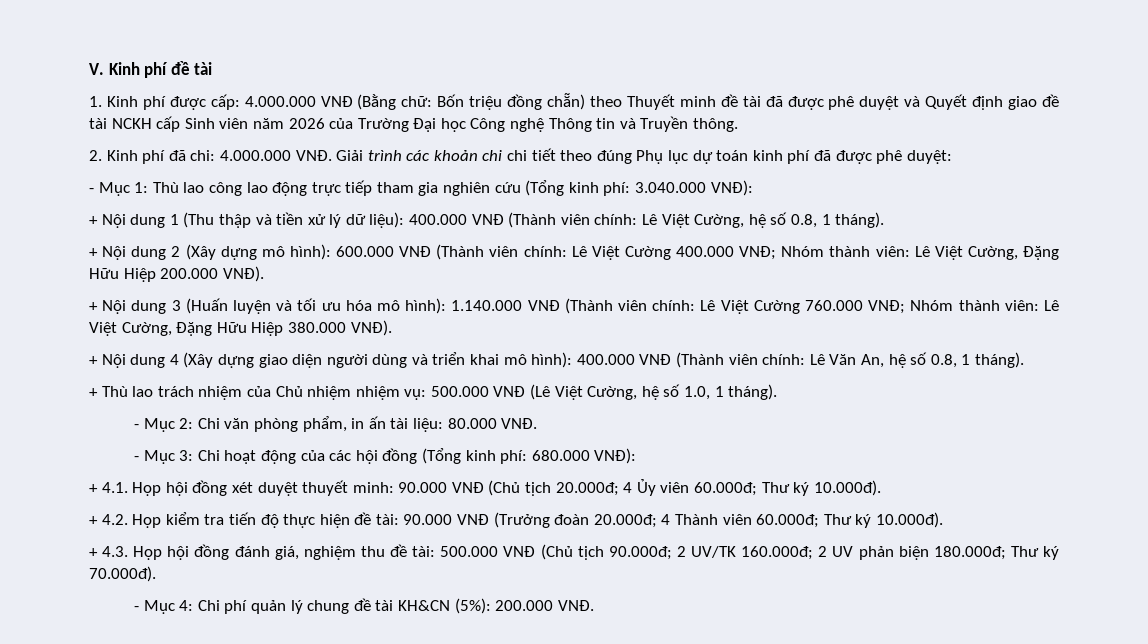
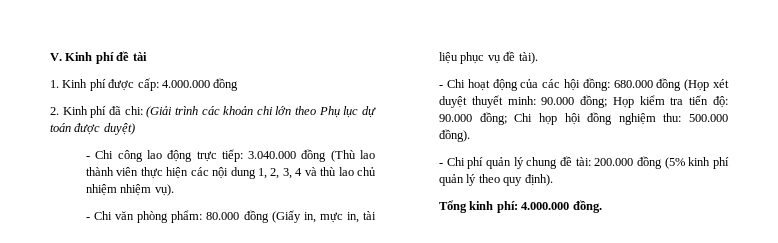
[320,93,1059,110] [89,116,739,132] VNĐ (Bằng chữ: Bốn triệu đồng chẵn) theo Thuyết minh đề tài đã được phê duyệt và Quyết định giao đề tài NCKH cấp Sinh viên năm 2026 của Trường Đại học Công nghệ Thông tin và Truyền thông. -> [213,78,239,91] đồng
[219,150,364,161] 4.000.000 VNĐ. Giải -> [146,106,173,118] (Giải
[507,148,952,164] [89,180,753,196] [89,212,885,228] [89,244,1059,260] [89,266,264,282] [89,298,1060,314] [89,320,392,336] [89,352,1024,368] [89,384,778,400] [134,418,194,432] chi tiết theo đúng Phụ lục dự toán kinh phí đã được phê duyệt: // - Mục 1: Thù lao công lao động trực tiếp tham gia nghiên cứu (Tổng kinh phí: 3.040.000 VNĐ): // + Nội dung 1 (Thu thập và tiền xử lý dữ liệu): 400.000 VNĐ (Thành viên chính: Lê Việt Cường, hệ số 0.8, 1 tháng). // + Nội dung 2 (Xây dựng mô hình): 600.000 VNĐ (Thành viên chính: Lê Việt Cường 400.000 VNĐ; Nhóm thành viên: Lê Việt Cường, Đặng Hữu Hiệp 200.000 VNĐ). // + Nội dung 3 (Huấn luyện và tối ưu hóa mô hình): 1.140.000 VNĐ (Thành viên chính: Lê Việt Cường 760.000 VNĐ; Nhóm thành viên: Lê Việt Cường, Đặng Hữu Hiệp 380.000 VNĐ). // + Nội dung 4 (Xây dựng giao diện người dùng và triển khai mô hình): 400.000 VNĐ (Thành viên chính: Lê Văn An, hệ số 0.8, 1 tháng). // + Thù lao trách nhiệm của Chủ nhiệm nhiệm vụ: 500.000 VNĐ (Lê Việt Cường, hệ số 1.0, 1 tháng). // - Mục 2: -> [275,106,377,118] [50,123,135,135] [86,149,375,162] [86,167,376,179] [86,184,174,196] [86,217,91,220] lớn theo Phụ lục dự toán được duyệt) // - Chi công lao động trực tiếp: 3.040.000 đồng (Thù lao thành viên thực hiện các nội dung 1, 2, 3, 4 và thù lao chủ nhiệm nhiệm vụ). // -
[302,416,538,432] [134,450,194,464] phẩm, in ấn tài liệu: 80.000 VNĐ. // - Mục 3: -> [171,210,377,223] [439,51,538,64] [439,85,444,88] phẩm: 80.000 đồng (Giấy in, mực in, tài liệu phục vụ đề tài). // -
[382,448,637,464] [89,480,228,496] đồng (Tổng kinh phí: 680.000 VNĐ): // + 4.1. Họp hội đồng -> [582,78,710,91] đồng: 680.000 đồng (Họp
[451,479,881,496] [89,512,943,528] [89,544,1059,560] [89,566,156,582] [134,600,194,614] VNĐ (Chủ tịch 20.000đ; 4 Ủy viên 60.000đ; Thư ký 10.000đ). // + 4.2. Họp kiểm tra tiến độ thực hiện đề tài: 90.000 VNĐ (Trưởng đoàn 20.000đ; 4 Thành viên 60.000đ; Thư ký 10.000đ). // + 4.3. Họp hội đồng đánh giá, nghiệm thu đề tài: 500.000 VNĐ (Chủ tịch 90.000đ; 2 UV/TK 160.000đ; 2 UV phản biện 180.000đ; Thư ký 70.000đ). // - Mục 4: -> [580,95,728,108] [439,112,728,125] [439,129,471,142] [439,163,444,166] đồng; Họp kiểm tra tiến độ: 90.000 đồng; Chi họp hội đồng nghiệm thu: 500.000 đồng). // -
[375,598,594,614] tài KH&CN (5%): 200.000 VNĐ. -> [575,156,729,169] [439,174,553,186] [439,200,602,213] tài: 200.000 đồng (5% kinh phí quản lý theo quy định). // Tổng kinh phí: 4.000.000 đồng.

